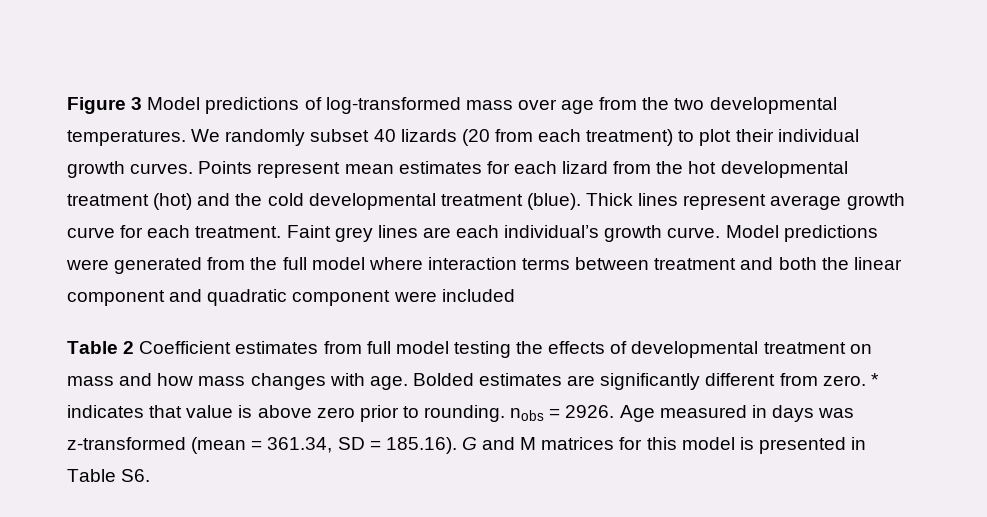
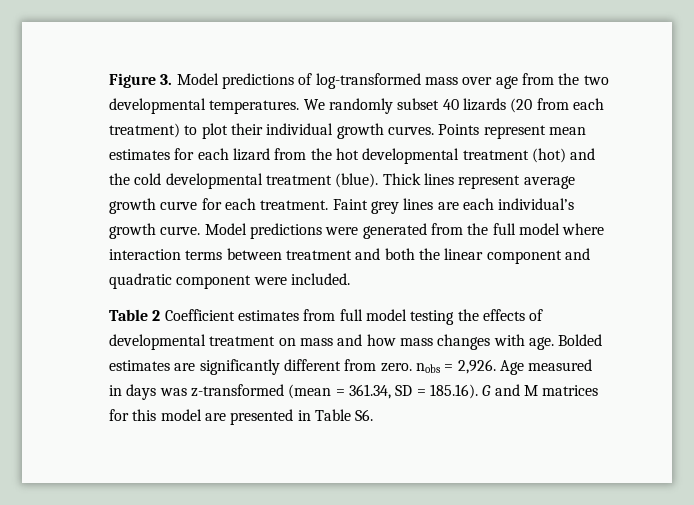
[131,97,143,110] 3 -> [160,74,173,85] 3.
[441,289,515,302] included -> [290,273,350,285] included.
[870,373,879,386] [67,405,506,422] * indicates that value is above zero prior to rounding. -> (412, 367) none
[565,405,615,418] 2926. -> [457,359,496,374] 2,926.
[739,437,754,450] is -> [204,413,226,421] are

